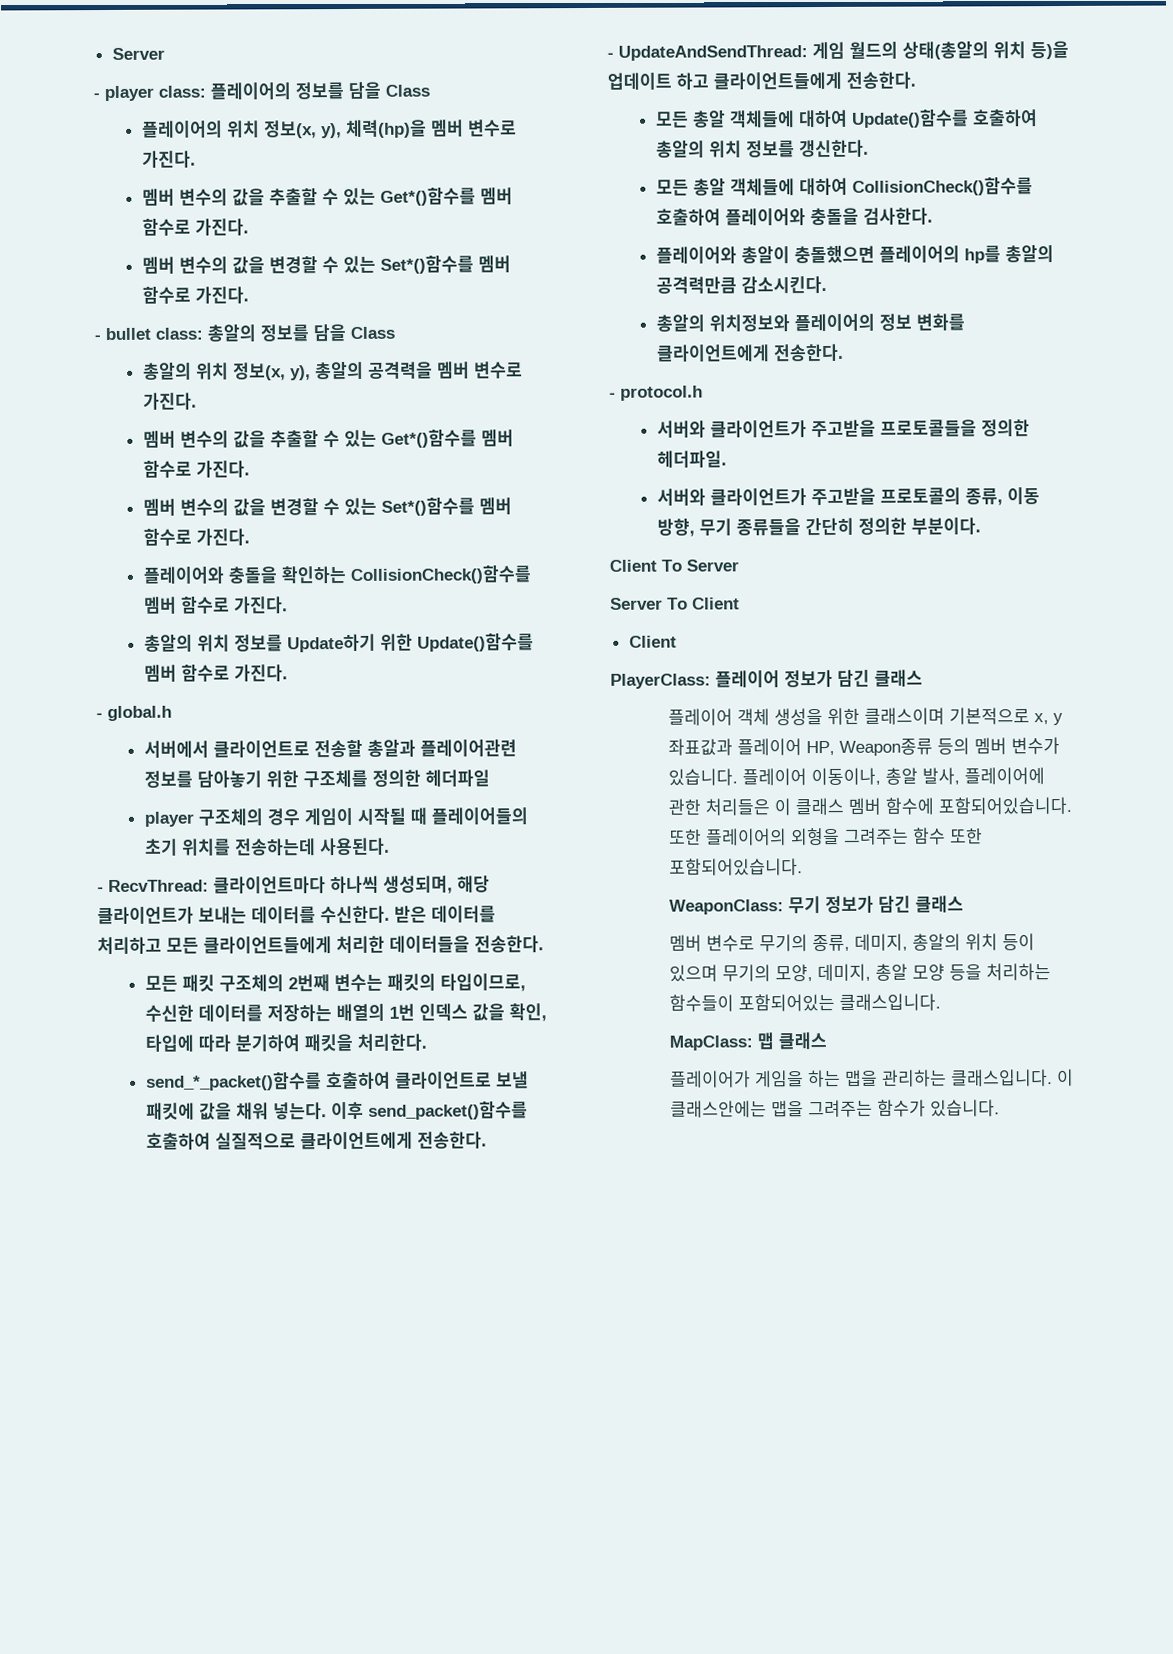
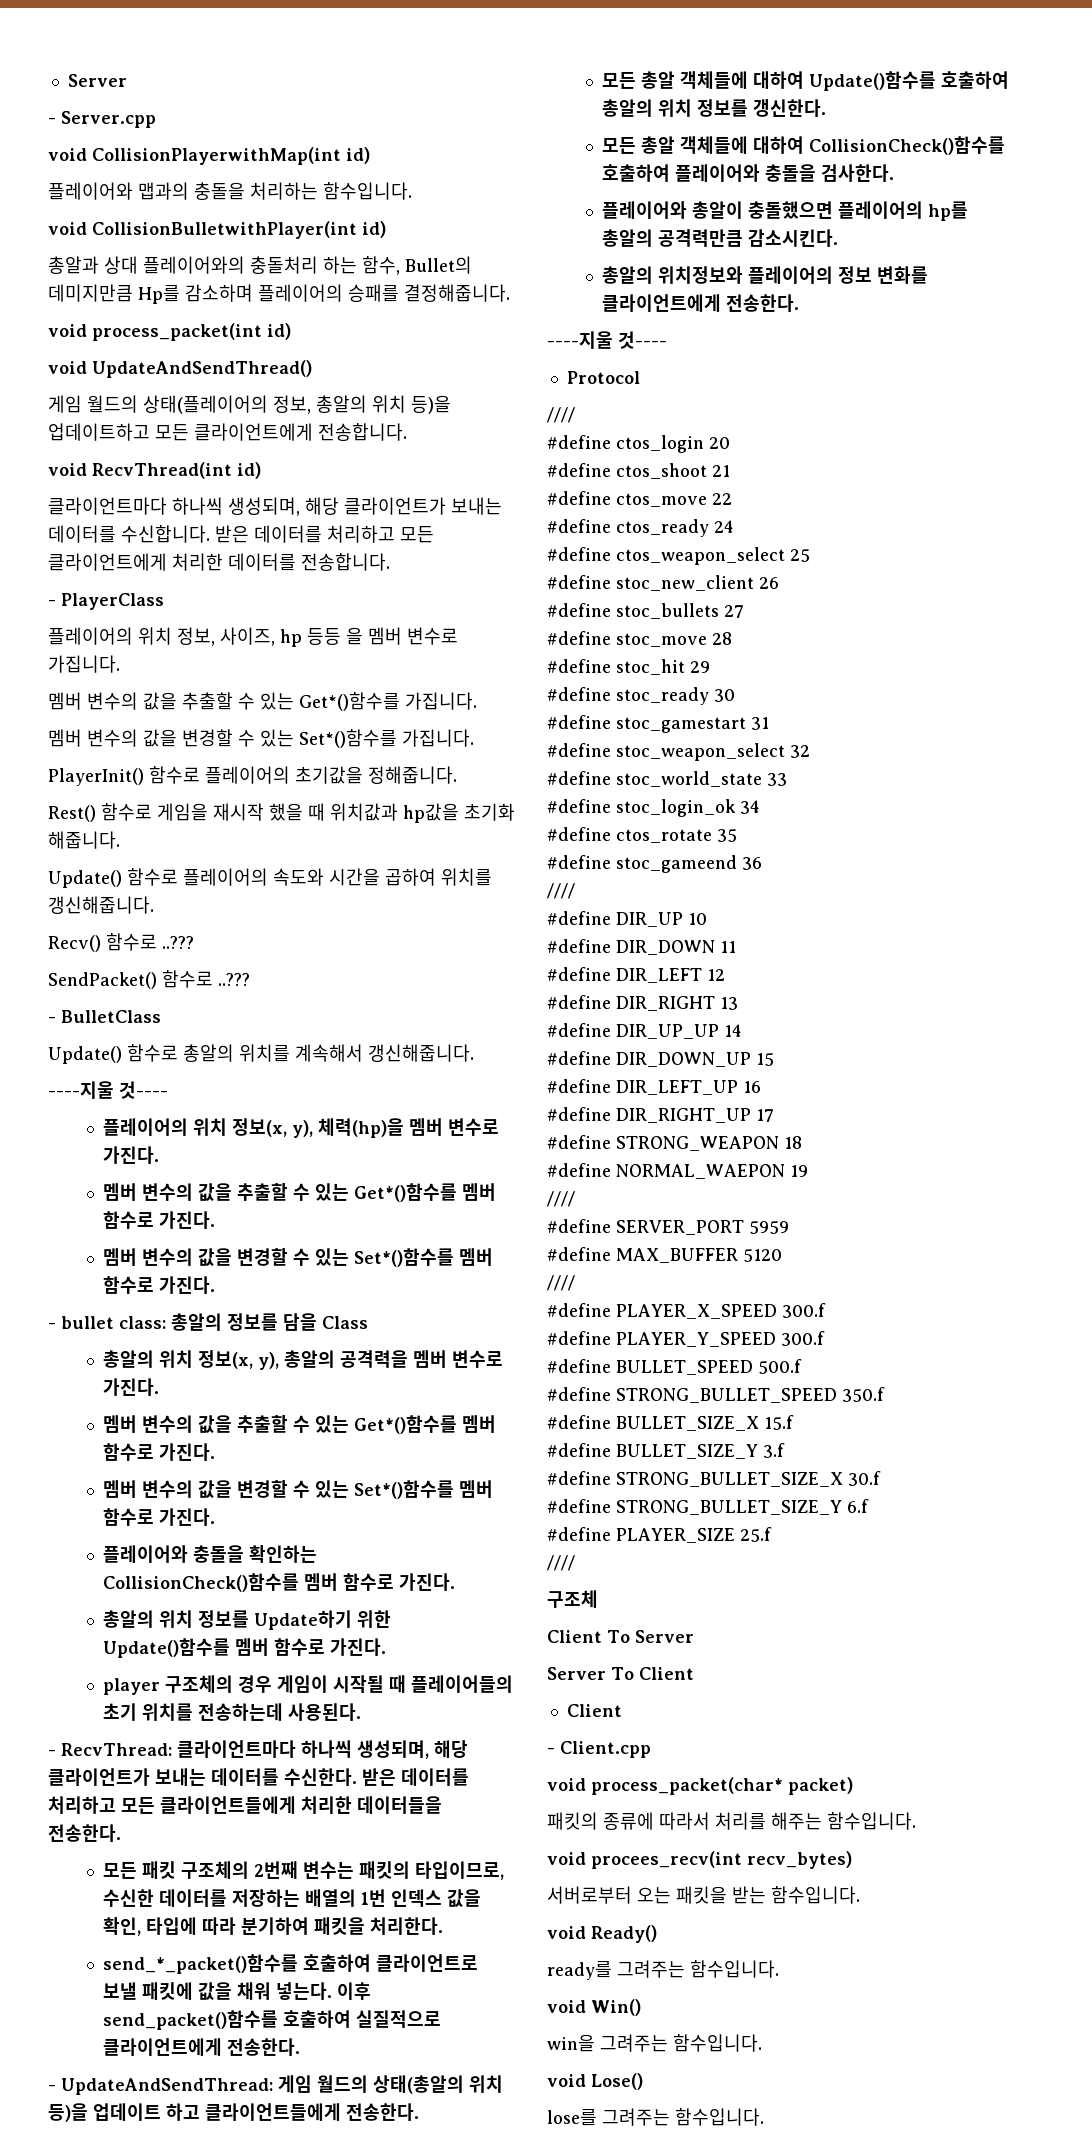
[104,81,430,102] player class: 플레이어의 정보를 담을 Class -> [61,111,156,128] [48,147,370,165] [48,182,412,200] [48,221,386,239] [48,256,472,275] [48,284,510,304] [48,323,291,341] [48,360,312,378] [48,395,451,414] [48,423,407,441] [48,462,261,479] [48,497,502,516] [48,525,434,543] [48,553,390,571] [48,593,164,610] [48,627,458,647] [48,655,120,673] [48,692,477,711] [48,729,474,748] [48,766,457,786] [48,803,515,823] [48,831,120,849] [48,868,492,888] [48,896,154,914] [48,933,194,952] [48,970,250,989] [48,1010,161,1023] [48,1044,474,1064] [48,1081,168,1099] Server.cpp // void CollisionPlayerwithMap(int id) // 플레이어와 맵과의 충돌을 처리하는 함수입니다. // void CollisionBulletwithPlayer(int id) // 총알과 상대 플레이어와의 충돌처리 하는 함수, Bullet의 데미지만큼 Hp를 감소하며 플레이어의 승패를 결정해줍니다. // void process_packet(int id) // void UpdateAndSendThread() // 게임 월드의 상태(플레이어의 정보, 총알의 위치 등)을 업데이트하고 모든 클라이언트에게 전송합니다. // void RecvThread(int id) // 클라이언트마다 하나씩 생성되며, 해당 클라이언트가 보내는 데이터를 수신합니다. 받은 데이터를 처리하고 모든 클라이언트에게 처리한 데이터를 전송합니다. // - PlayerClass // 플레이어의 위치 정보, 사이즈, hp 등등 을 멤버 변수로 가집니다. // 멤버 변수의 값을 추출할 수 있는 Get*()함수를 가집니다. // 멤버 변수의 값을 변경할 수 있는 Set*()함수를 가집니다. // PlayerInit() 함수로 플레이어의 초기값을 정해줍니다. // Rest() 함수로 게임을 재시작 했을 때 위치값과 hp값을 초기화 해줍니다. // Update() 함수로 플레이어의 속도와 시간을 곱하여 위치를 갱신해줍니다. // Recv() 함수로 ..??? // SendPacket() 함수로 ..??? // - BulletClass // Update() 함수로 총알의 위치를 계속해서 갱신해줍니다. // ----지울 것----
[96,705,172,722] [143,738,517,758] [143,769,490,788] // - global.h // 서버에서 클라이언트로 전송할 총알과 플레이어관련 정보를 담아놓기 위한 구조체를 정의한 헤더파일 -> (387, 1647) none
[609,385,703,401] [656,419,1030,438] [656,450,727,468] [656,487,1040,506] [656,517,981,537] - protocol.h // 서버와 클라이언트가 주고받을 프로토콜들을 정의한 헤더파일. // 서버와 클라이언트가 주고받을 프로토콜의 종류, 이동 방향, 무기 종류들을 간단히 정의한 부분이다. -> [547,331,667,349] [566,371,640,384] [547,407,575,423] [547,435,730,453] [547,463,730,479] [547,491,732,507] [547,519,734,537] [547,547,810,565] [547,575,779,591] [547,603,744,619] [547,631,732,647] [547,659,710,675] [547,687,735,705] [547,715,769,733] [547,743,810,761] [547,771,787,787] [547,799,760,817] [547,827,737,843] [547,855,762,873] [547,883,575,899] [547,911,707,927] [547,939,736,955] [547,967,725,983] [547,995,738,1011] [547,1023,742,1039] [547,1051,774,1067] [547,1079,761,1095] [547,1107,774,1123] [547,1135,802,1151] [547,1163,808,1179] [547,1191,575,1207] [547,1219,789,1235] [547,1247,782,1263] [547,1275,575,1291] [547,1303,826,1319] [547,1331,825,1347] [547,1359,802,1375] [547,1387,885,1403] [547,1415,794,1431] [547,1443,785,1459] [547,1471,881,1487] [547,1499,869,1515] [547,1527,772,1543] [547,1555,575,1571] [547,1590,598,1608] ----지울 것---- // Protocol // //// // #define ctos_login 20 // #define ctos_shoot 21 // #define ctos_move 22 // #define ctos_ready 24 // #define ctos_weapon_select 25 // #define stoc_new_client 26 // #define stoc_bullets 27 // #define stoc_move 28 // #define stoc_hit 29 // #define stoc_ready 30 // #define stoc_gamestart 31 // #define stoc_weapon_select 32 // #define stoc_world_state 33 // #define stoc_login_ok 34 // #define ctos_rotate 35 // #define stoc_gameend 36 // //// // #define DIR_UP 10 // #define DIR_DOWN 11 // #define DIR_LEFT 12 // #define DIR_RIGHT 13 // #define DIR_UP_UP 14 // #define DIR_DOWN_UP 15 // #define DIR_LEFT_UP 16 // #define DIR_RIGHT_UP 17 // #define STRONG_WEAPON 18 // #define NORMAL_WAEPON 19 // //// // #define SERVER_PORT 5959 // #define MAX_BUFFER 5120 // //// // #define PLAYER_X_SPEED 300.f // #define PLAYER_Y_SPEED 300.f // #define BULLET_SPEED 500.f // #define STRONG_BULLET_SPEED 350.f // #define BULLET_SIZE_X 15.f // #define BULLET_SIZE_Y 3.f // #define STRONG_BULLET_SIZE_X 30.f // #define STRONG_BULLET_SIZE_Y 6.f // #define PLAYER_SIZE 25.f // //// // 구조체
[610,669,923,689] [668,707,1064,726] [668,737,1061,756] [668,767,1046,786] [668,796,1073,816] [669,827,984,846] [669,858,804,876] [669,895,965,915] [669,933,1036,952] [669,963,1052,982] [669,993,942,1012] [669,1031,828,1051] [670,1068,1075,1088] [670,1099,1001,1118] PlayerClass: 플레이어 정보가 담긴 클래스 // 플레이어 객체 생성을 위한 클래스이며 기본적으로 x, y 좌표값과 플레이어 HP, Weapon종류 등의 멤버 변수가 있습니다. 플레이어 이동이나, 총알 발사, 플레이어에 관한 처리들은 이 클래스 멤버 함수에 포함되어있습니다. 또한 플레이어의 외형을 그려주는 함수 또한 포함되어있습니다. // WeaponClass: 무기 정보가 담긴 클래스 // 멤버 변수로 무기의 종류, 데미지, 총알의 위치 등이 있으며 무기의 모양, 데미지, 총알 모양 등을 처리하는 함수들이 포함되어있는 클래스입니다. // MapClass: 맵 클래스 // 플레이어가 게임을 하는 맵을 관리하는 클래스입니다. 이 클래스안에는 맵을 그려주는 함수가 있습니다. -> [547,1741,651,1758] [547,1777,853,1795] [547,1812,916,1830] [547,1851,852,1869] [547,1886,860,1904] [547,1925,657,1943] [547,1960,779,1980] [547,1999,641,2016] [547,2034,762,2052] [547,2073,643,2090] [547,2108,764,2126] - Client.cpp // void process_packet(char* packet) // 패킷의 종류에 따라서 처리를 해주는 함수입니다. // void procees_recv(int recv_bytes) // 서버로부터 오는 패킷을 받는 함수입니다. // void Ready() // ready를 그려주는 함수입니다. // void Win() // win을 그려주는 함수입니다. // void Lose() // lose를 그려주는 함수입니다.

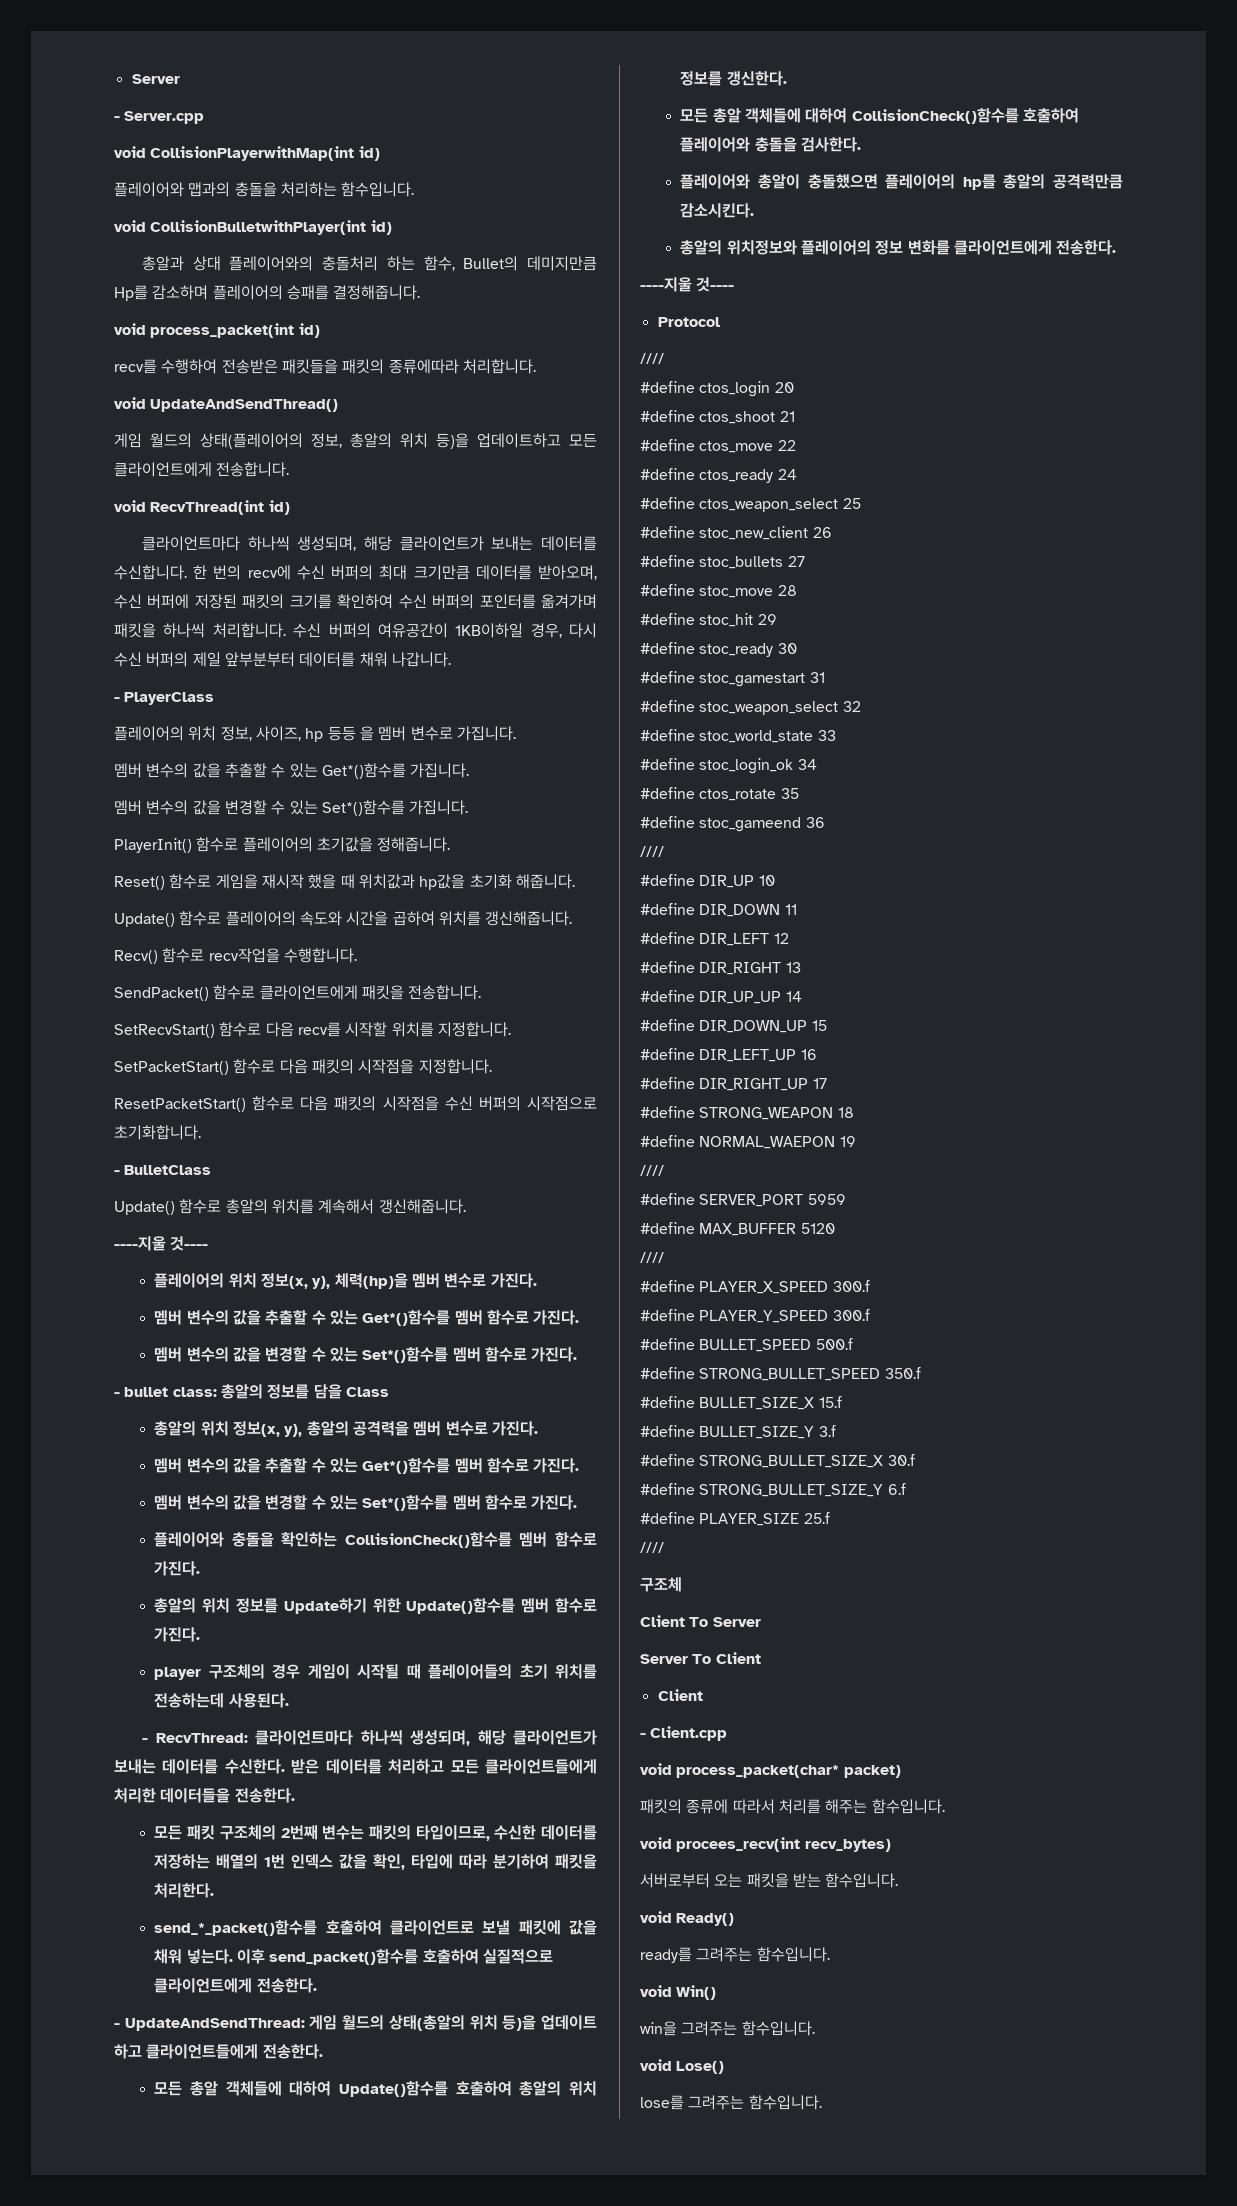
(291, 331) none -> [114,359,536,374] // recv를 수행하여 전송받은 패킷들을 패킷의 종류에따라 처리합니다.
[215,525,434,543] [48,553,390,571] 받은 데이터를 처리하고 모든 클라이언트에게 처리한 데이터를 전송합니다. -> [193,565,597,580] [114,594,598,609] [114,623,597,638] [114,652,451,667] 한 번의 recv에 수신 버퍼의 최대 크기만큼 데이터를 받아오며, 수신 버퍼에 저장된 패킷의 크기를 확인하여 수신 버퍼의 포인터를 옮겨가며 패킷을 하나씩 처리합니다. 수신 버퍼의 여유공간이 1KB이하일 경우, 다시 수신 버퍼의 제일 앞부분부터 데이터를 채워 나갑니다.
[48,805,96,822] Rest() -> [114,876,165,890] Reset()
[162,936,194,949] ..??? -> [208,948,357,963] recv작업을 수행합니다.
[218,973,250,986] ..??? -> [259,985,482,1000] [114,1022,511,1038] [114,1059,492,1075] [114,1096,598,1112] [114,1125,201,1140] 클라이언트에게 패킷을 전송합니다. // SetRecvStart() 함수로 다음 recv를 시작할 위치를 지정합니다. // SetPacketStart() 함수로 다음 패킷의 시작점을 지정합니다. // ResetPacketStart() 함수로 다음 패킷의 시작점을 수신 버퍼의 시작점으로 초기화합니다.

